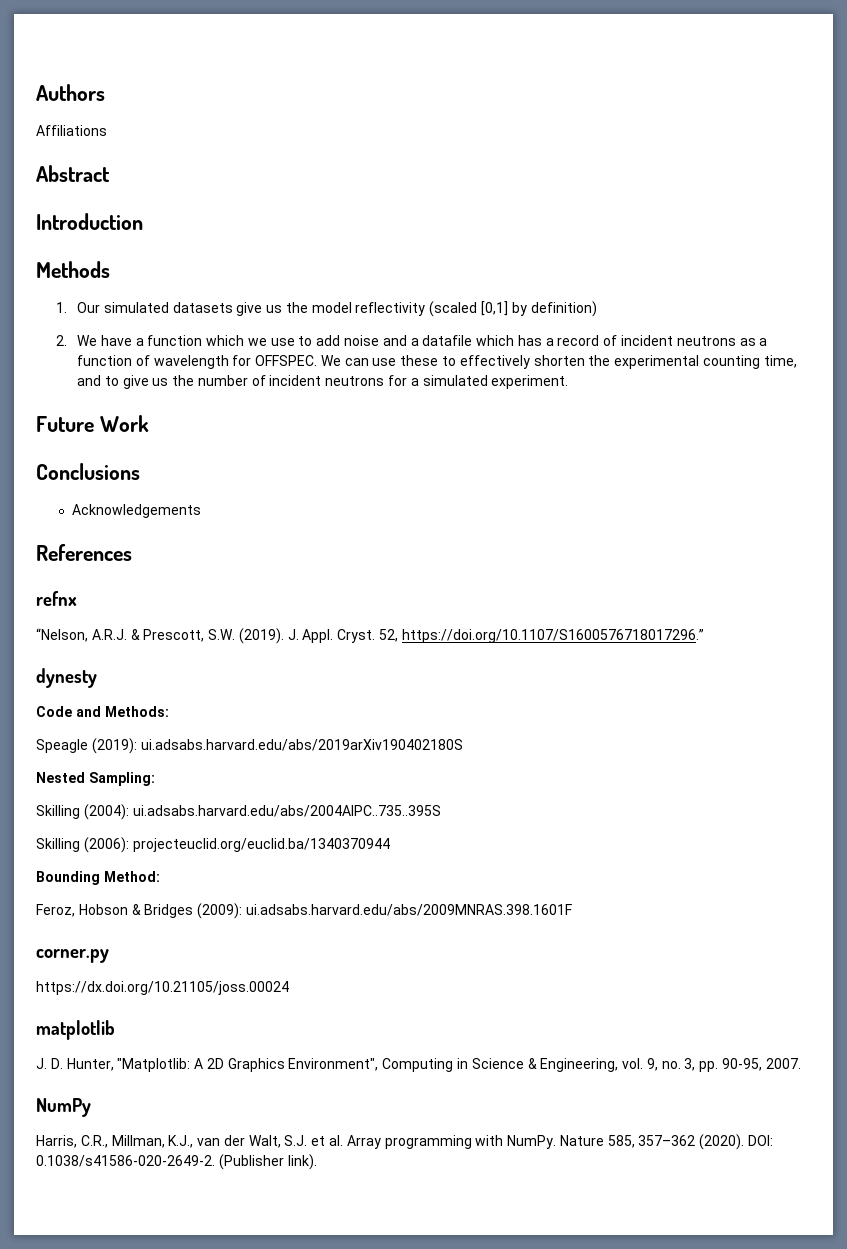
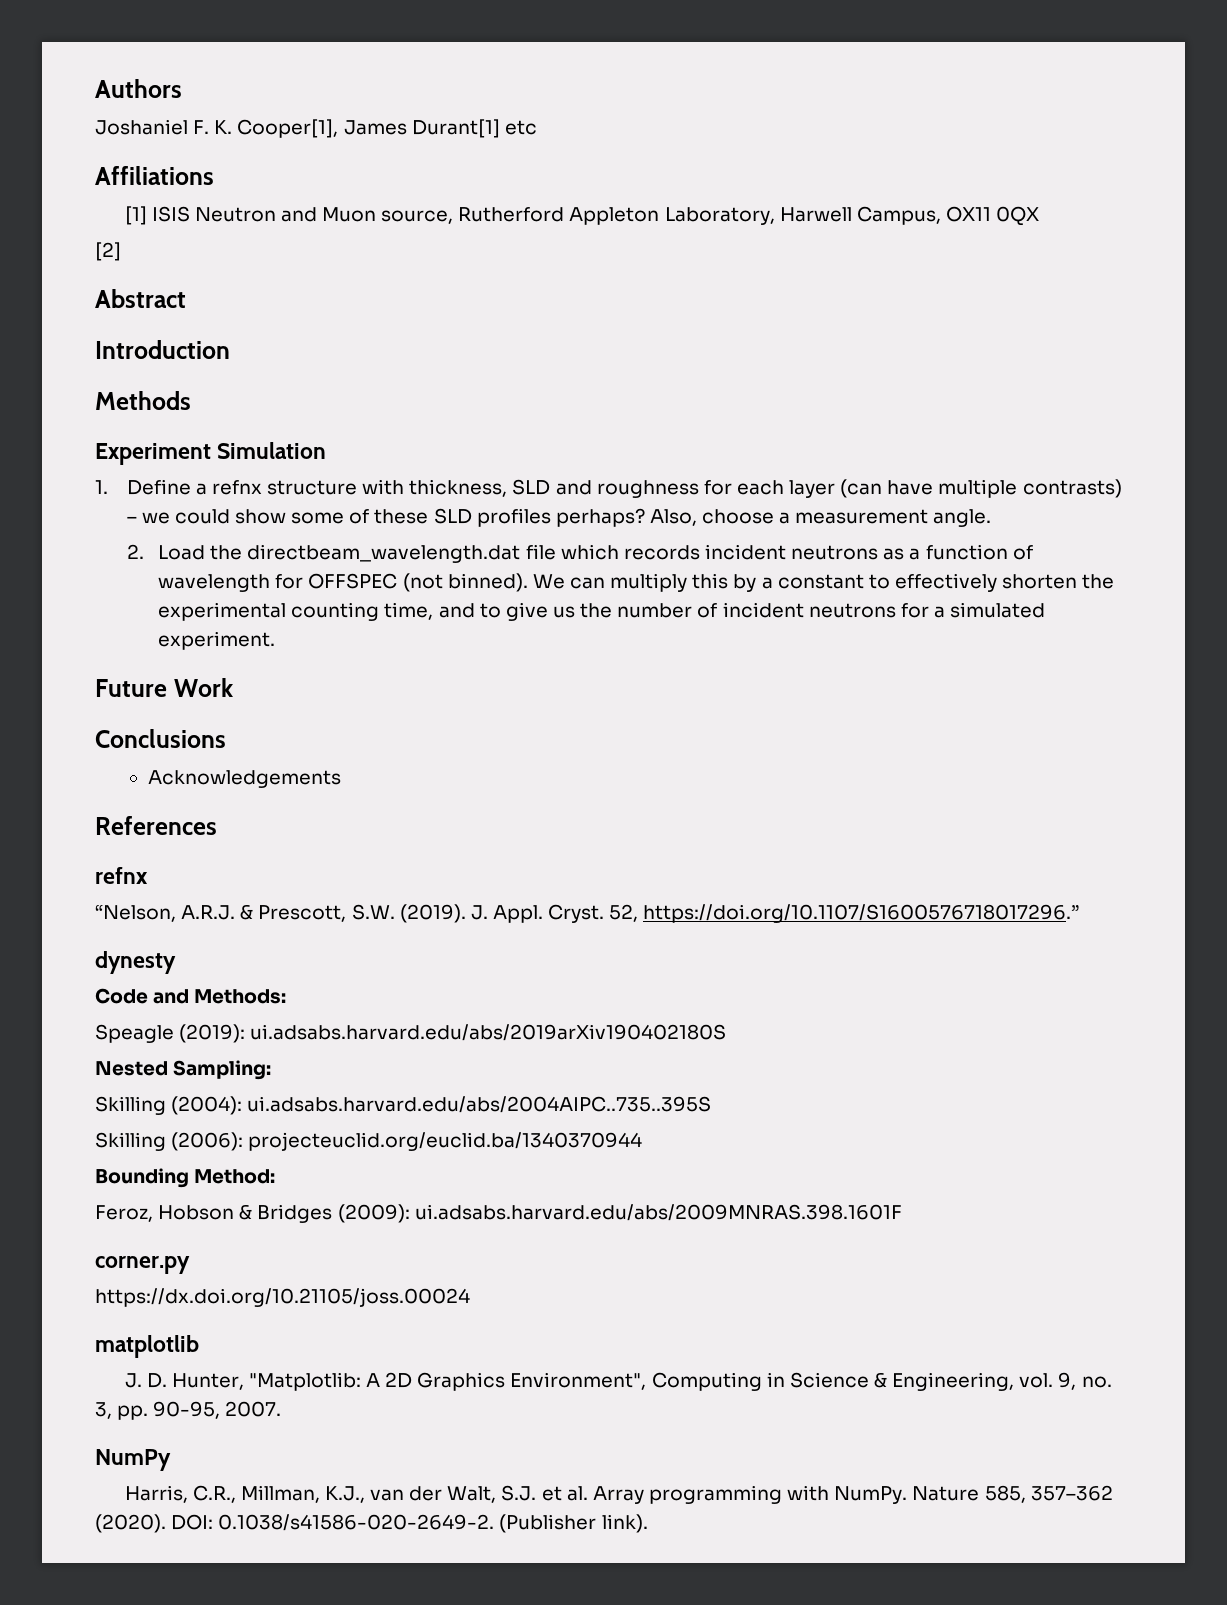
[36,125,107,136] [36,165,110,182] [36,213,143,230] [36,261,110,278] [56,301,597,317] [56,335,618,346] Affiliations // Abstract // Introduction // Methods // 1. Our simulated datasets give us the model reflectivity (scaled [0,1] by definition) // 2. We have a function which we use to add noise and a datafile which has a record of -> [95,119,537,138] [95,166,214,185] [124,206,1040,226] [95,242,121,261] [95,289,186,308] [95,340,230,359] [95,391,191,410] [95,442,327,465] [95,479,1122,498] [126,508,992,527] [126,544,700,563] Joshaniel F. K. Cooper[1], James Durant[1] etc // Affiliations // [1] ISIS Neutron and Muon source, Rutherford Appleton Laboratory, Harwell Campus, OX11 0QX // [2] // Abstract // Introduction // Methods // Experiment Simulation // 1. Define a refnx structure with thickness, SLD and roughness for each layer (can have multiple contrasts) – we could show some of these SLD profiles perhaps? Also, choose a measurement angle. // 2. Load the directbeam_wavelength.dat file which records
[255,355,439,366] OFFSPEC. We can use these -> [308,573,864,592] OFFSPEC (not binned). We can multiply this by a constant

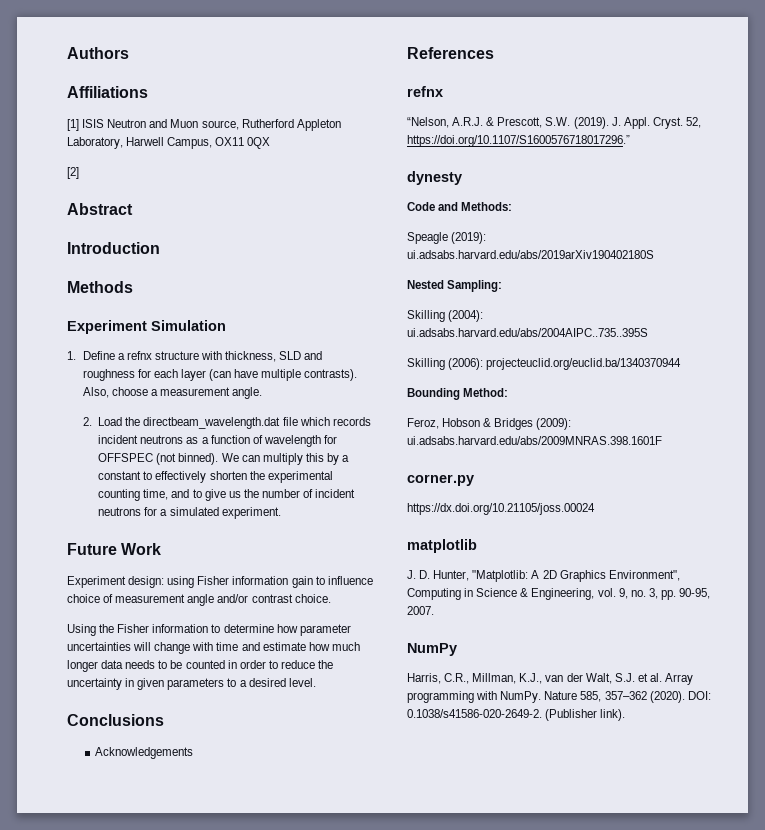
[95,119,537,138] // Joshaniel F. K. Cooper[1], James Durant[1] etc -> (129, 53) none
[1022,479,1122,498] [126,508,645,527] contrasts) – we could show some of these SLD profiles perhaps? -> [304,369,358,381] contrasts).
(233, 687) none -> [67,576,373,588] [67,594,331,606] [67,624,351,636] [67,642,360,654] [67,660,334,672] [67,678,316,690] // Experiment design: using Fisher information gain to influence choice of measurement angle and/or contrast choice. // Using the Fisher information to determine how parameter uncertainties will change with time and estimate how much longer data needs to be counted in order to reduce the uncertainty in given parameters to a desired level.

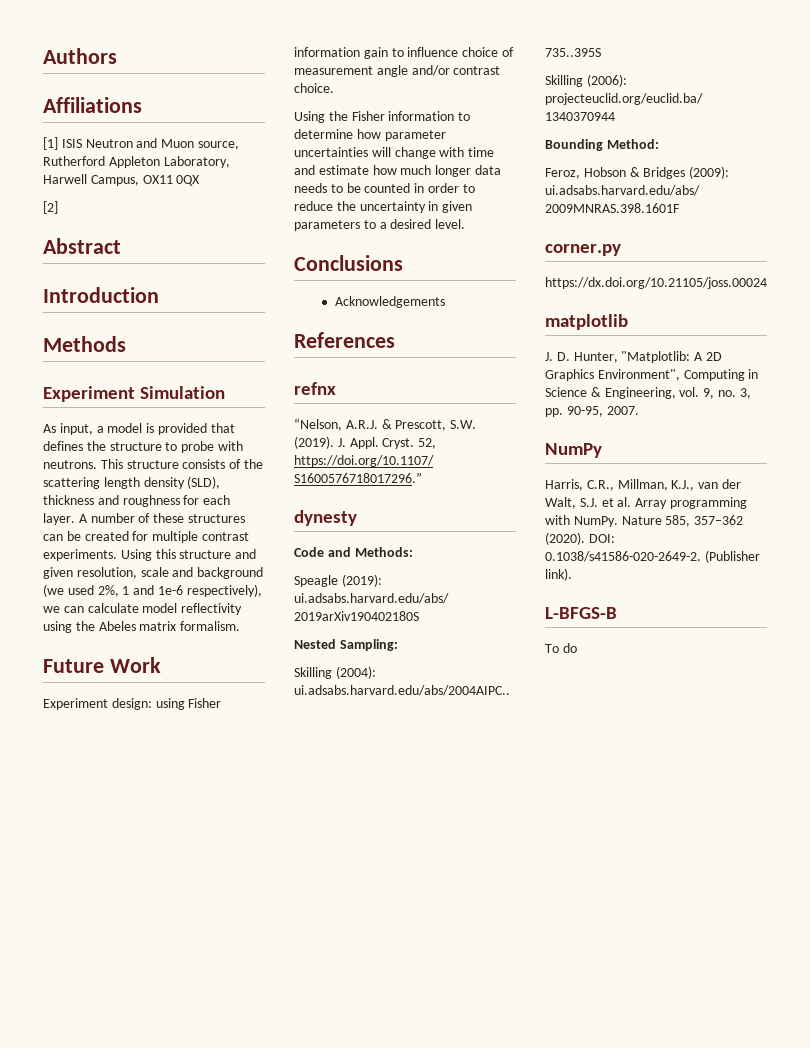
[67,351,323,362] [82,369,358,381] [82,387,263,399] [82,417,371,429] [98,435,337,447] [98,453,350,465] [98,471,333,483] [98,489,356,501] [98,507,281,519] 1. Define a refnx structure with thickness, SLD and roughness for each layer (can have multiple contrasts). Also, choose a measurement angle. // 2. Load the directbeam_wavelength.dat file which records incident neutrons as a function of wavelength for OFFSPEC (not binned). We can multiply this by a constant to effectively shorten the experimental counting time, and to give us the number of incident neutrons for a simulated experiment. -> [43,423,235,435] [43,441,243,453] [43,459,263,469] [43,476,221,489] [43,495,231,507] [43,513,245,525] [43,531,249,543] [43,549,257,561] [43,567,264,579] [43,584,262,597] [43,603,243,615] [43,621,241,633] As input, a model is provided that defines the structure to probe with neutrons. This structure consists of the scattering length density (SLD), thickness and roughness for each layer. A number of these structures can be created for multiple contrast experiments. Using this structure and given resolution, scale and background (we used 2%, 1 and 1e-6 respectively), we can calculate model reflectivity using the Abeles matrix formalism.
(626, 715) none -> [545,607,617,619] [545,643,577,653] // L-BFGS-B // To do

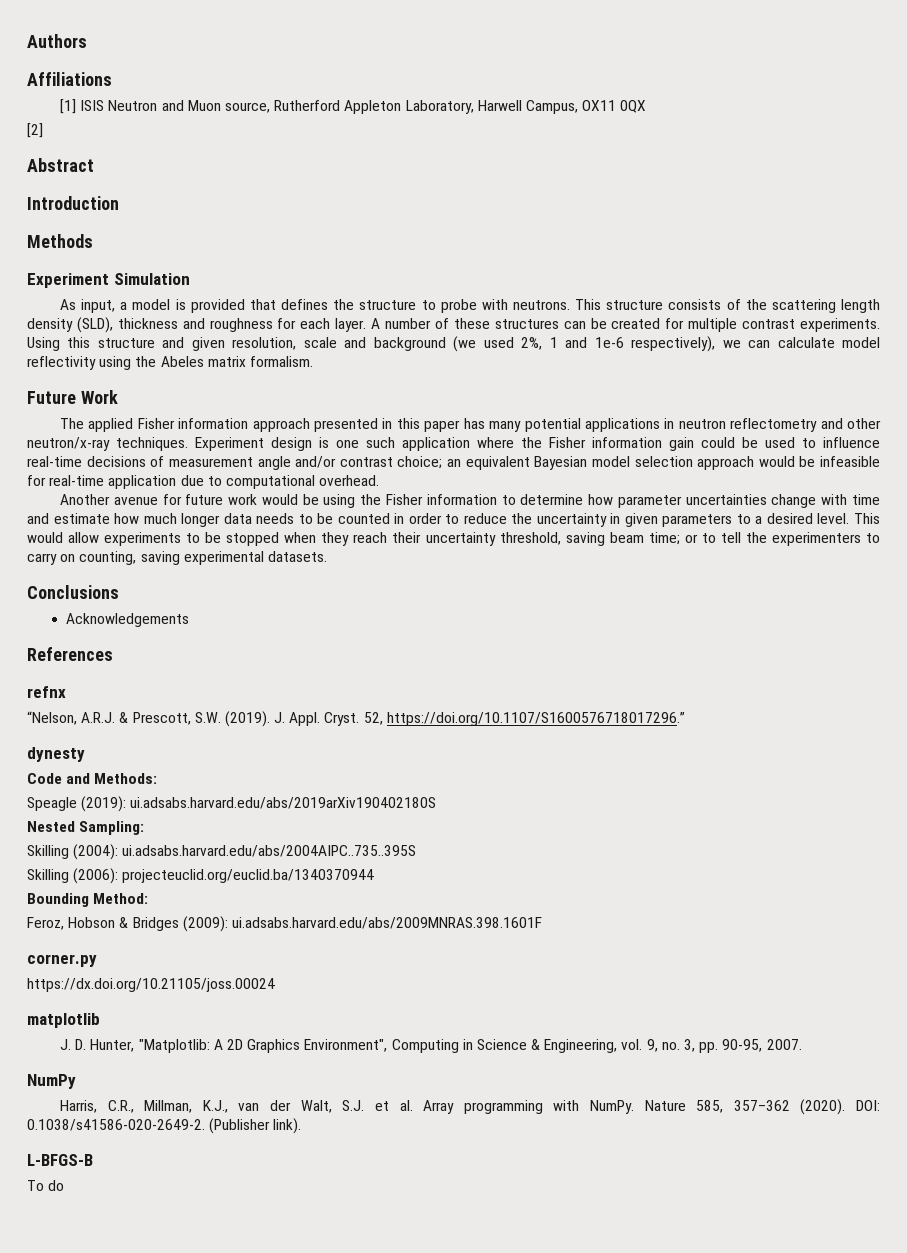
[43,698,222,710] [294,47,499,59] Experiment design: using Fisher information gain to influence choice -> [60,418,881,432] [27,437,880,451] [27,456,146,467] The applied Fisher information approach presented in this paper has many potential applications in neutron reflectometry and other neutron/x-ray techniques. Experiment design is one such application where the Fisher information gain could be used to influence real-time decisions
[294,83,334,93] [294,111,325,123] choice. // Using -> [397,456,880,470] [27,475,380,489] [60,494,356,508] choice; an equivalent Bayesian model selection approach would be infeasible for real-time application due to computational overhead. // Another avenue for future work would be using
[371,147,391,157] will -> (767, 499) none
(466, 224) none -> [854,513,880,524] [27,532,880,546] [27,551,327,565] This would allow experiments to be stopped when they reach their uncertainty threshold, saving beam time; or to tell the experimenters to carry on counting, saving experimental datasets.

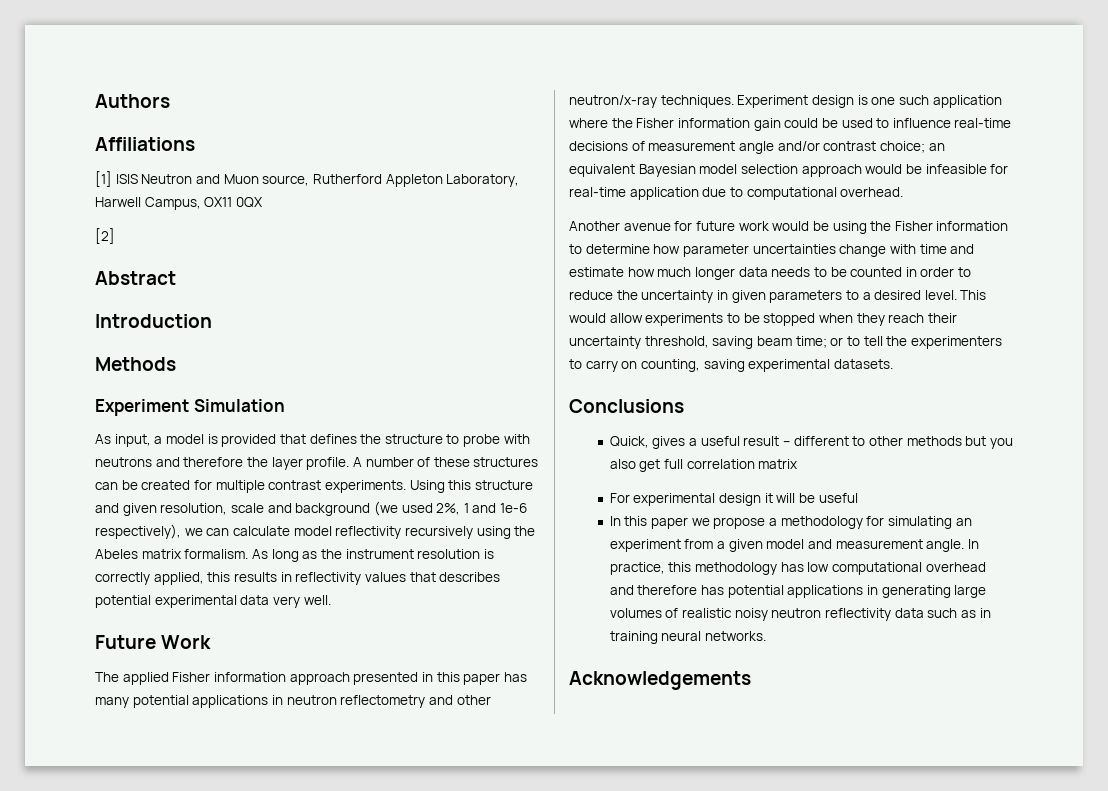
[512,299,881,313] [27,317,367,333] neutrons. This structure consists of the scattering length density (SLD), thickness and roughness for each layer. -> [95,457,350,470] neutrons and therefore the layer profile.
(96, 363) none -> [404,526,473,539] recursively
(313, 361) none -> [251,549,494,562] [95,572,501,585] [95,595,331,608] As long as the instrument resolution is correctly applied, this results in reflectivity values that describes potential experimental data very well.
[66,613,190,627] [27,647,113,661] [27,686,66,698] [27,711,685,727] [27,747,85,762] [27,773,158,784] [27,796,437,812] [27,821,145,835] [27,844,417,860] [27,868,375,884] [27,893,149,907] [27,916,542,932] [27,954,97,967] [27,978,275,992] [27,1013,100,1028] [60,1039,802,1053] [27,1074,76,1089] [60,1099,880,1115] [27,1118,302,1134] [27,1154,93,1166] [27,1180,65,1191] Acknowledgements // References // refnx // “Nelson, A.R.J. & Prescott, S.W. (2019). J. Appl. Cryst. 52, https://doi.org/10.1107/S1600576718017296.” // dynesty // Code and Methods: // Speagle (2019): ui.adsabs.harvard.edu/abs/2019arXiv190402180S // Nested Sampling: // Skilling (2004): ui.adsabs.harvard.edu/abs/2004AIPC..735..395S // Skilling (2006): projecteuclid.org/euclid.ba/1340370944 // Bounding Method: // Feroz, Hobson & Bridges (2009): ui.adsabs.harvard.edu/abs/2009MNRAS.398.1601F // corner.py // https://dx.doi.org/10.21105/joss.00024 // matplotlib // J. D. Hunter, "Matplotlib: A 2D Graphics Environment", Computing in Science & Engineering, vol. 9, no. 3, pp. 90-95, 2007. // NumPy // Harris, C.R., Millman, K.J., van der Walt, S.J. et al. Array programming with NumPy. Nature 585, 357–362 (2020). DOI: 0.1038/s41586-020-2649-2. (Publisher link). // L-BFGS-B // To do -> [609,436,1013,449] [609,459,798,472] [609,493,858,506] [609,516,972,529] [609,539,979,552] [609,562,986,575] [609,585,987,598] [609,608,991,621] [609,631,767,644] [569,671,751,690] Quick, gives a useful result – different to other methods but you also get full correlation matrix // For experimental design it will be useful // In this paper we propose a methodology for simulating an experiment from a given model and measurement angle. In practice, this methodology has low computational overhead and therefore has potential applications in generating large volumes of realistic noisy neutron reflectivity data such as in training neural networks. // Acknowledgements

